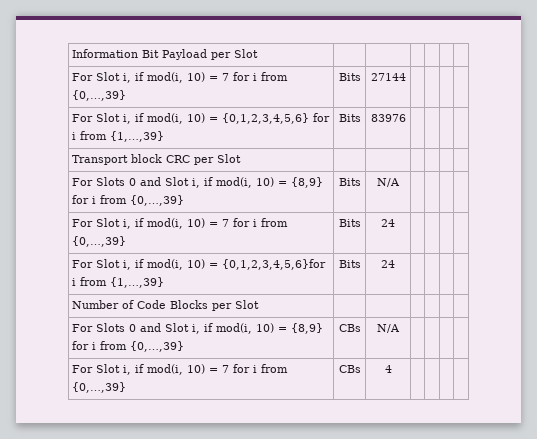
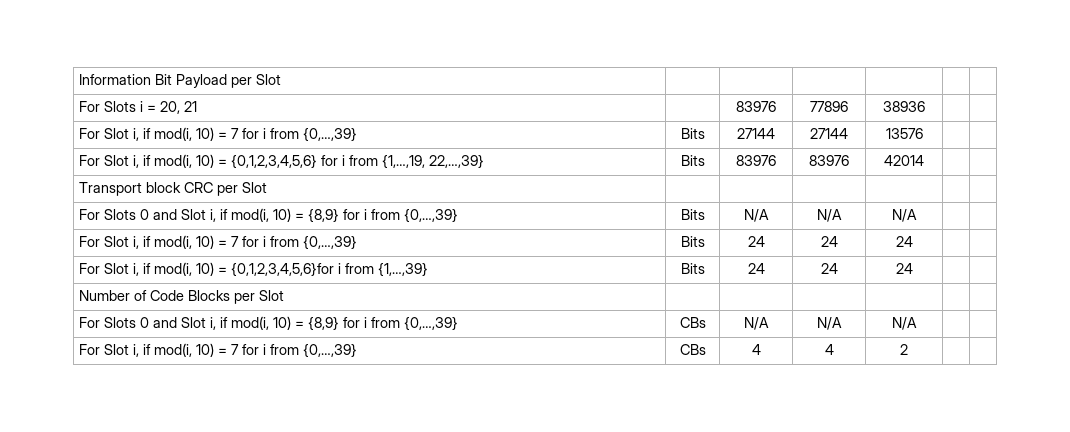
(259, 53) none -> [79,101,198,114] [736,101,776,112] [810,101,848,112] [883,101,925,112] // For Slots i = 20, 21 | | 83976 | 77896 | 38936 | |
(406, 77) | -> [810,128,848,139] [885,128,923,139] 27144 | 13576
[110,131,165,142] {1,…,39} -> [382,154,485,169] {1,…,19, 22,…,39}
(406, 118) | -> [809,155,849,166] [884,155,924,166] 83976 | 42014
(400, 182) | -> [817,209,842,222] [892,209,917,222] N/A | N/A
(395, 223) | -> [820,236,838,247] [895,236,913,247] 24 | 24
(395, 264) | -> [820,263,838,274] [895,263,913,274] 24 | 24
(400, 328) | -> [817,317,842,330] [892,317,917,330] N/A | N/A
(392, 369) | -> [824,344,834,355] [900,344,908,355] 4 | 2

